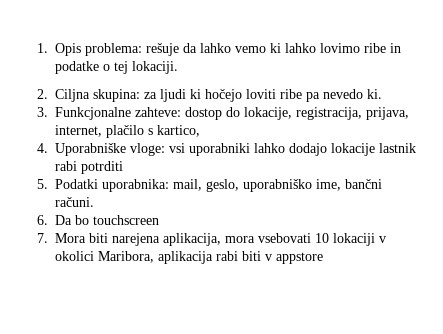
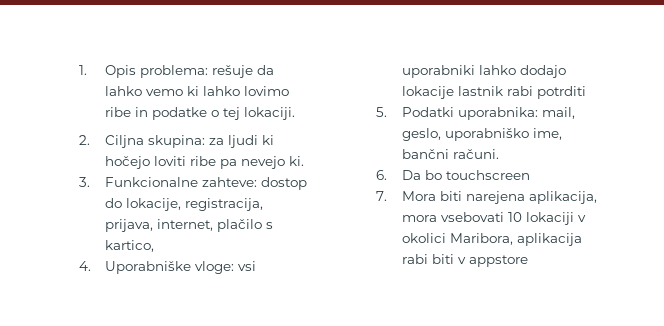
[323,89,364,99] nevedo -> [241,156,286,169] nevejo
[55,107,132,120] Funkcjonalne -> [105,177,199,187] Funkcionalne

